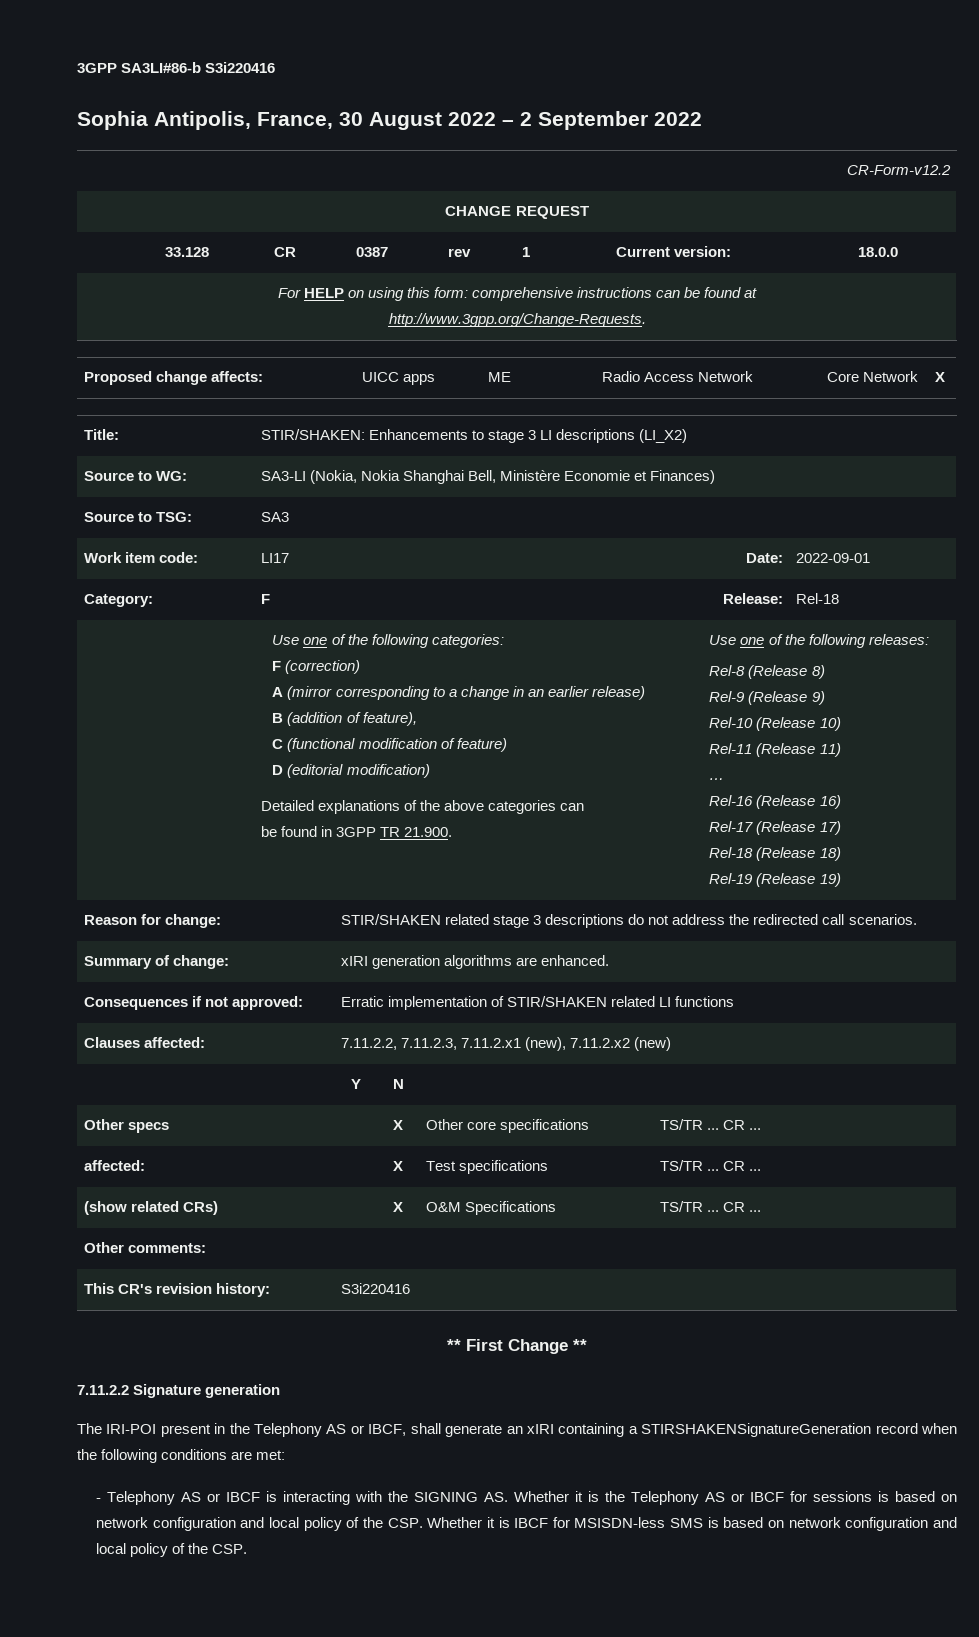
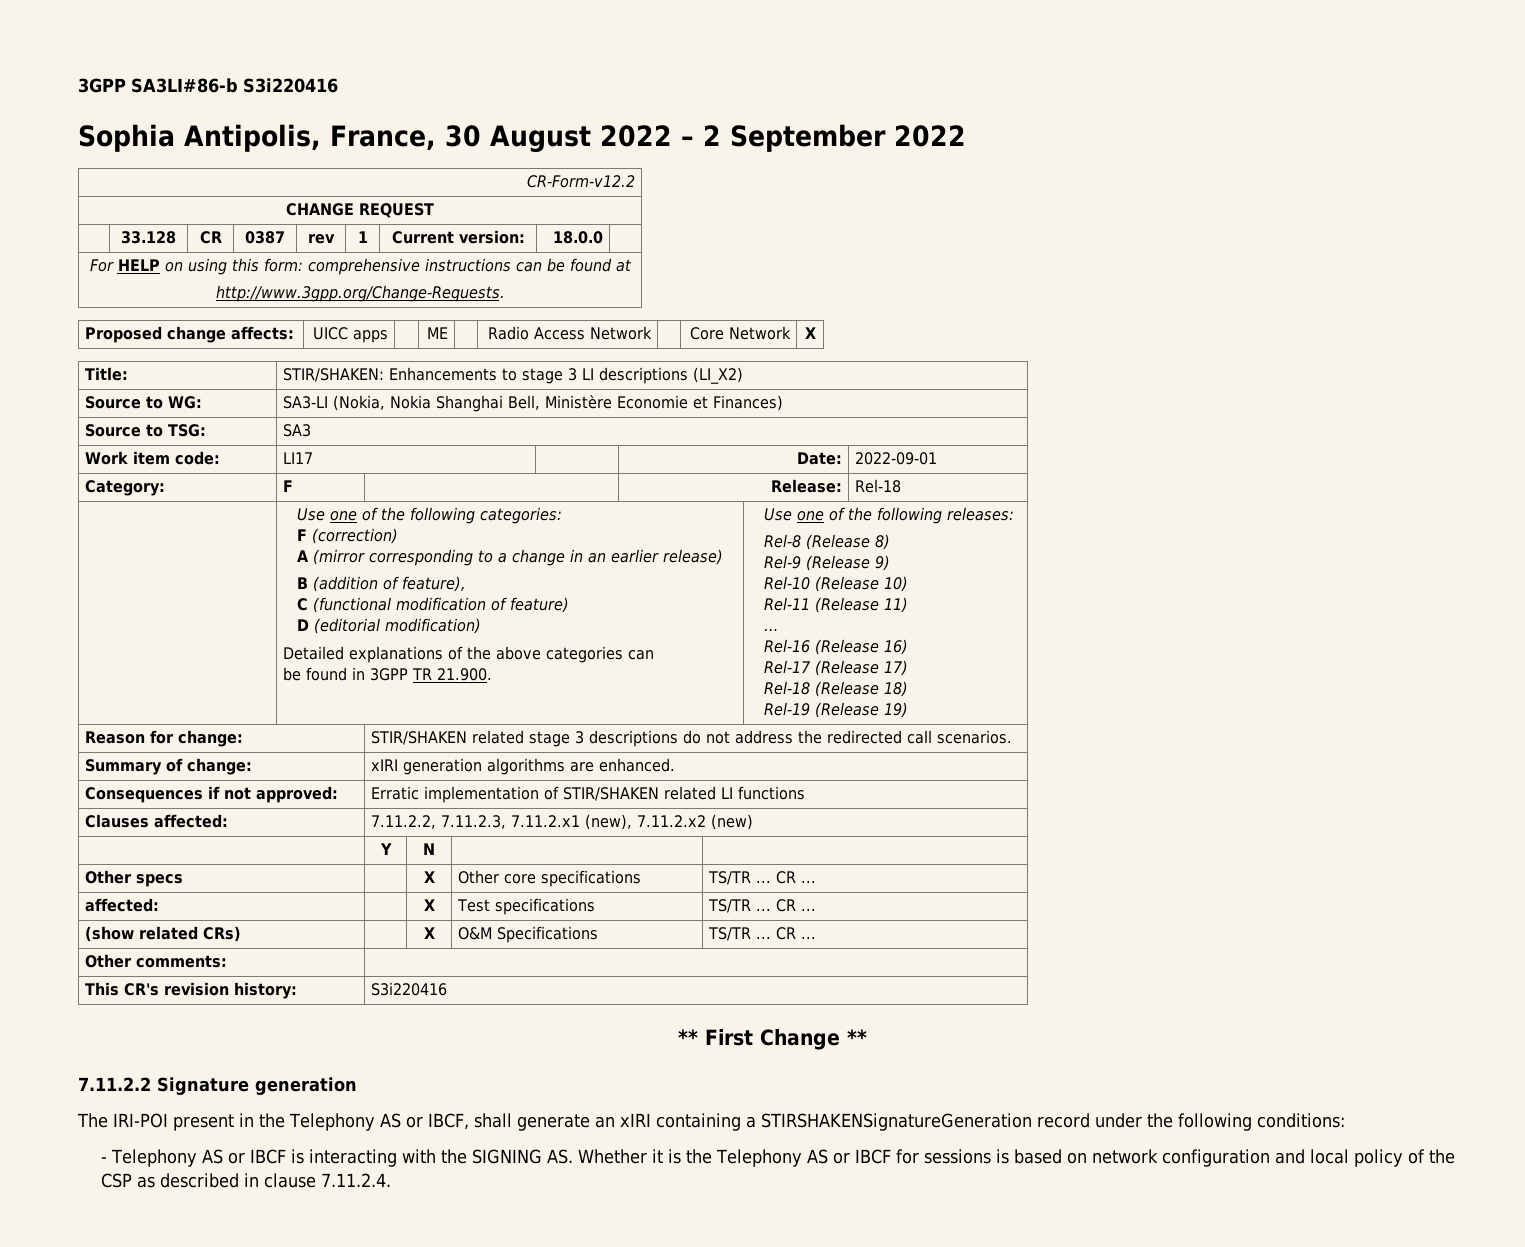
[921,1423,957,1434] [77,1449,286,1463] when the following conditions are met: -> [1094,1113,1345,1131] under the following conditions:
[387,1517,957,1531] [96,1543,248,1557] CSP. Whether it is IBCF for MSISDN-less SMS is based on network configuration and local policy of the CSP. -> [100,1173,391,1188] CSP as described in clause 7.11.2.4.

